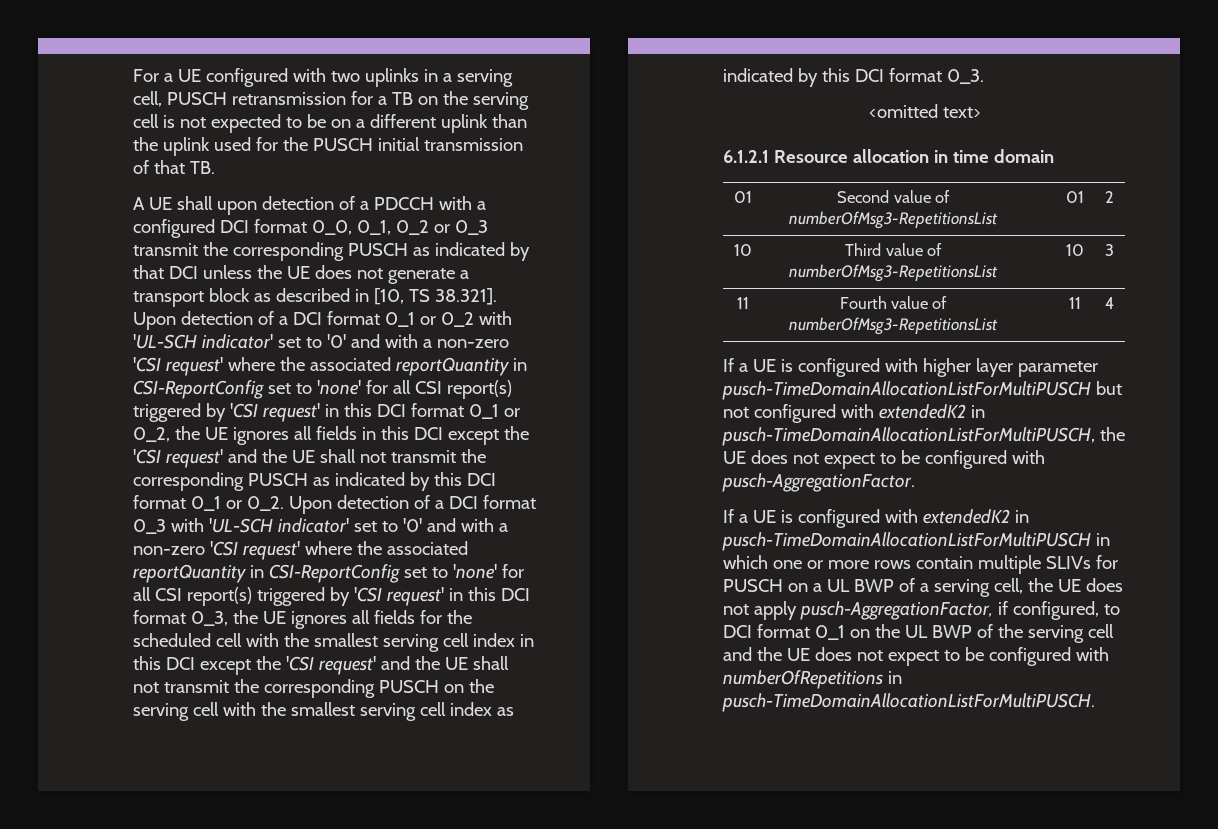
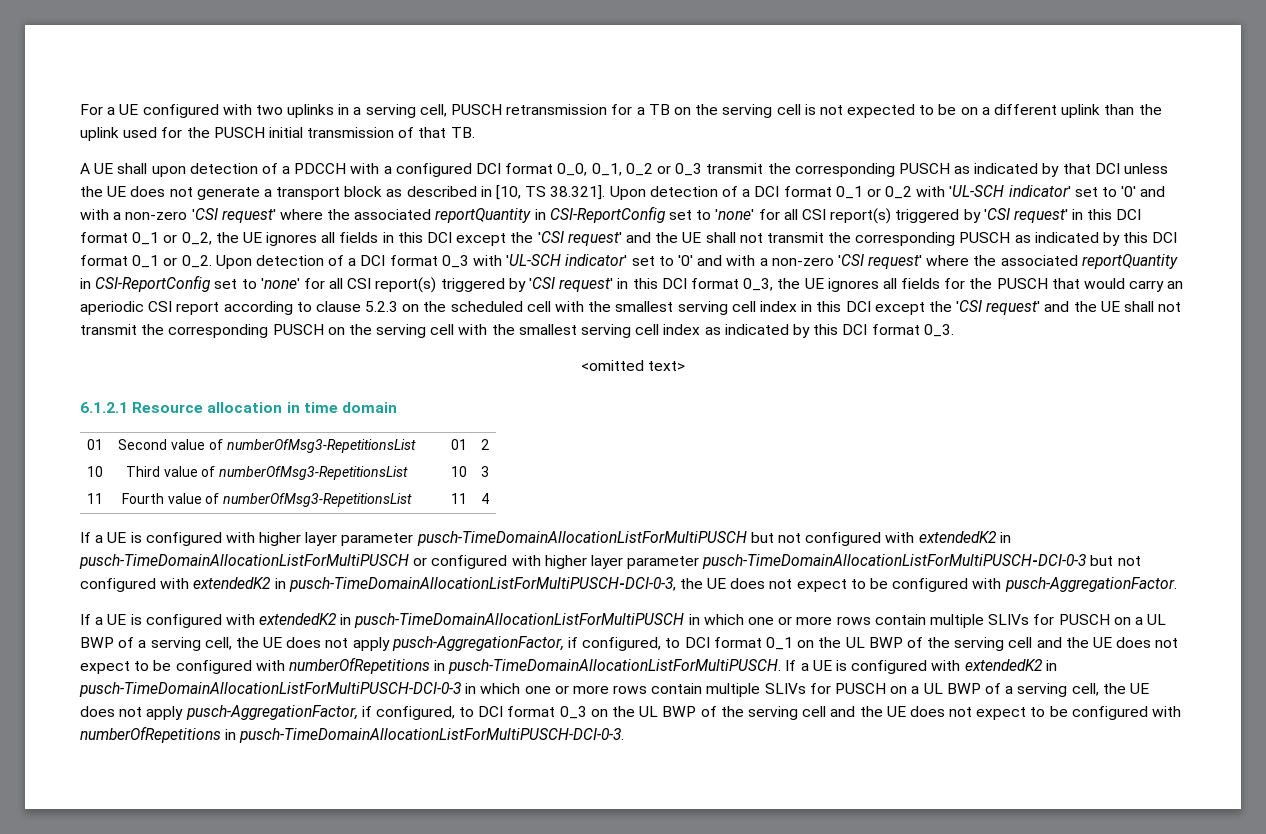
(472, 617) none -> [996,278,1184,292] [80,301,447,315] PUSCH that would carry an aperiodic CSI report according to clause 5.2.3 on the
[722,427,1095,446] pusch-TimeDomainAllocationListForMultiPUSCH, -> [79,554,1141,569] [80,577,676,592] pusch-TimeDomainAllocationListForMultiPUSCH or configured with higher layer parameter pusch-TimeDomainAllocationListForMultiPUSCH-DCI-0-3 but not configured with extendedK2 in pusch-TimeDomainAllocationListForMultiPUSCH-DCI-0-3,
(1095, 702) none -> [785,659,1057,674] [79,682,1149,697] [80,705,1181,720] [80,726,625,743] If a UE is configured with extendedK2 in pusch-TimeDomainAllocationListForMultiPUSCH-DCI-0-3 in which one or more rows contain multiple SLIVs for PUSCH on a UL BWP of a serving cell, the UE does not apply pusch-AggregationFactor, if configured, to DCI format 0_3 on the UL BWP of the serving cell and the UE does not expect to be configured with numberOfRepetitions in pusch-TimeDomainAllocationListForMultiPUSCH-DCI-0-3.

